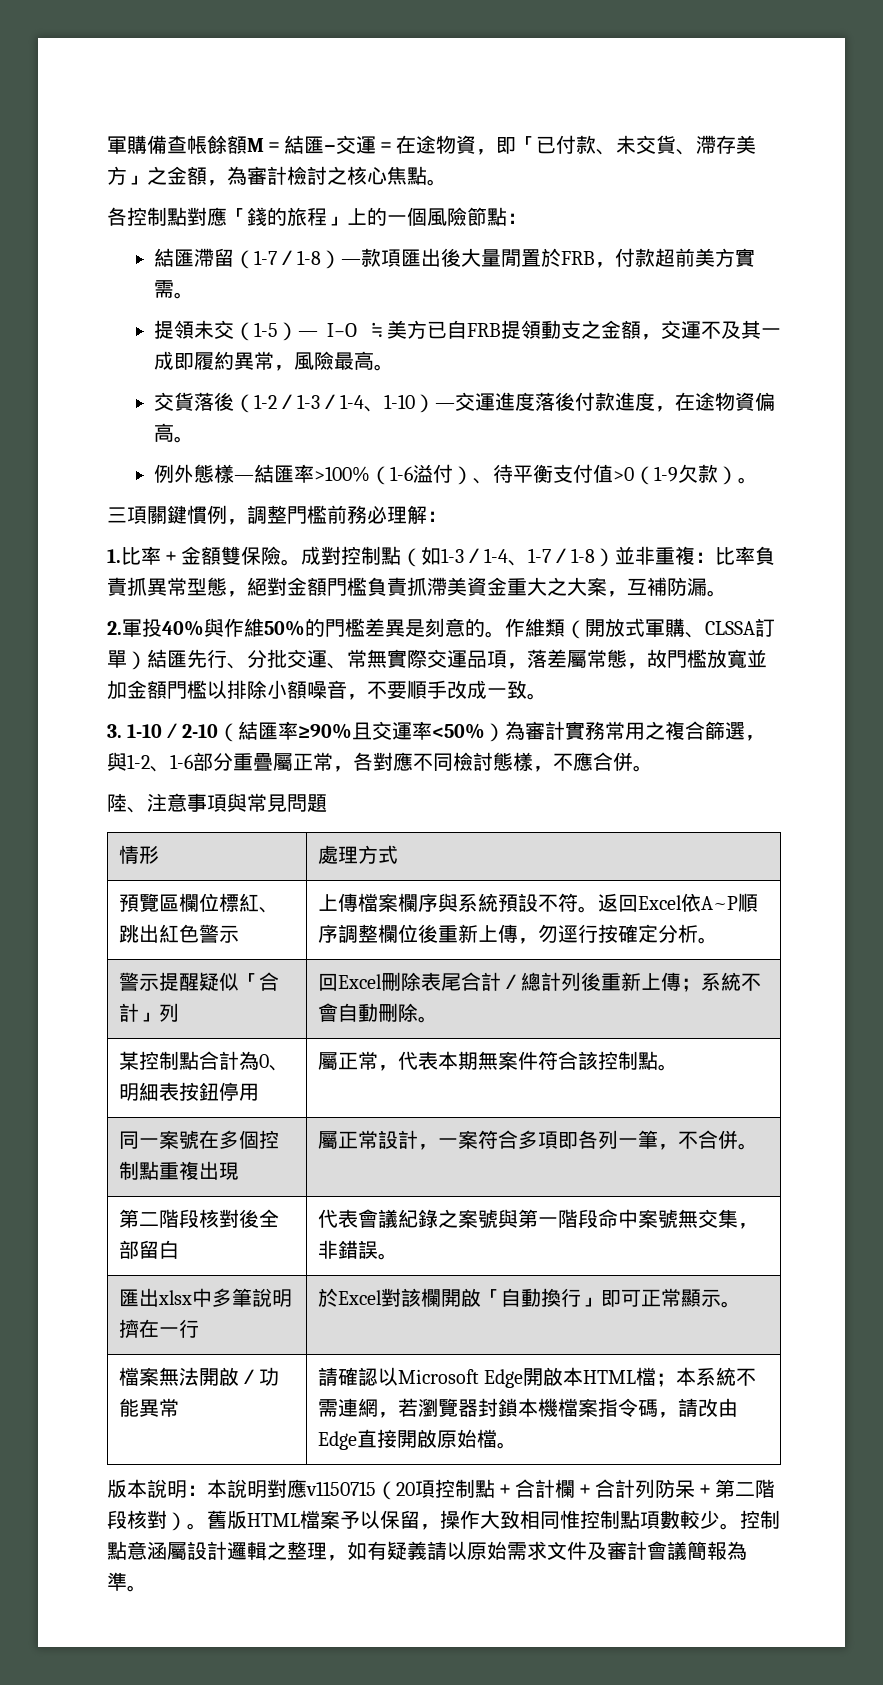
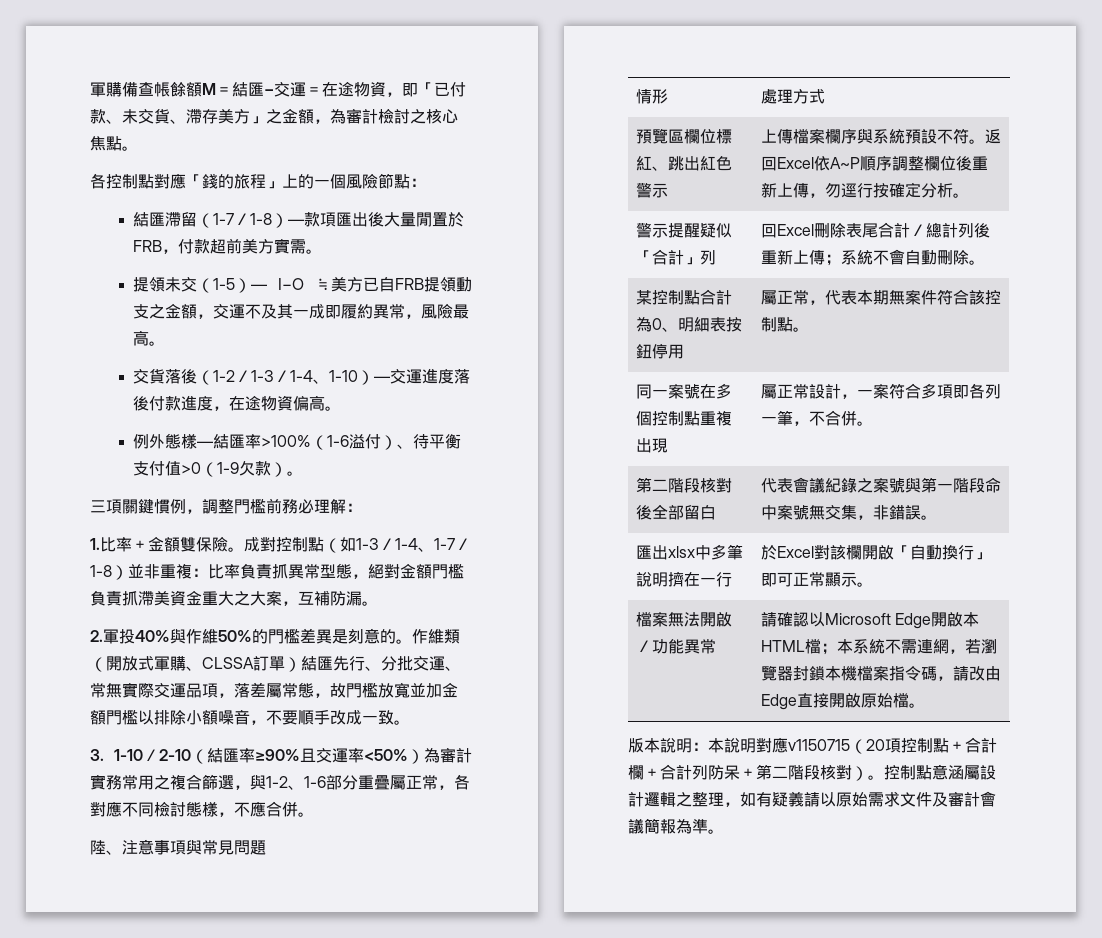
[207,1510,740,1530] 舊版HTML檔案予以保留，操作大致相同惟控制點項數較少。 -> (884, 777) none

